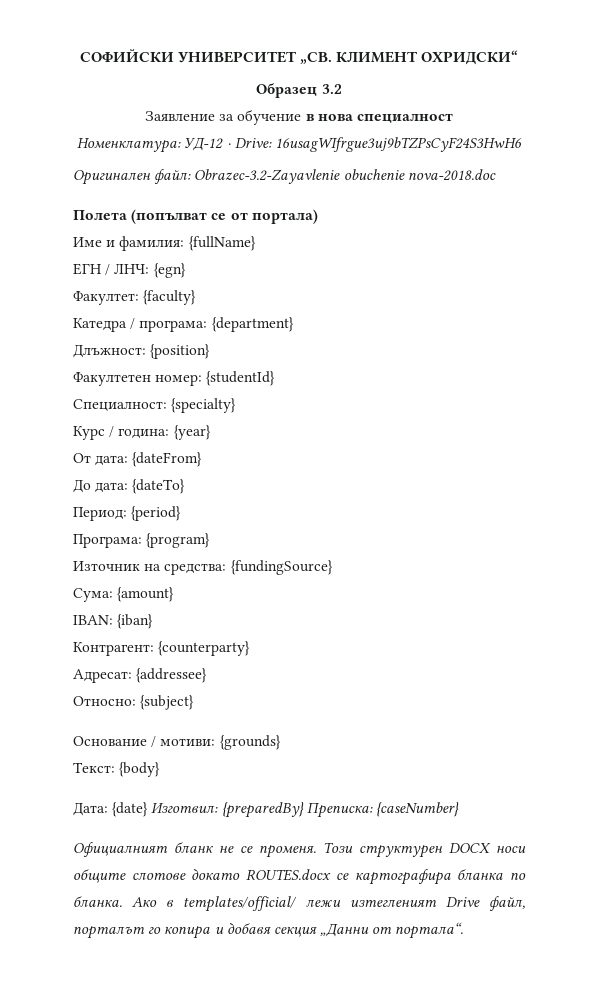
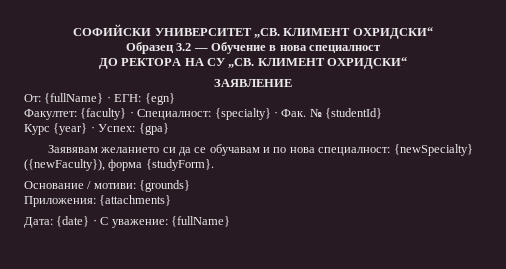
[145,109,302,125] // Заявление за обучение -> [193,42,266,54] — Обучение
[77,137,522,153] [73,169,496,185] [73,209,318,224] [73,236,256,251] [73,263,186,278] [73,290,197,305] [73,317,294,332] [73,344,211,359] [73,371,276,386] [73,398,237,413] [73,425,211,440] [73,452,203,467] [73,479,186,494] [73,506,182,521] [73,533,211,548] [73,560,333,575] [73,587,175,602] [73,614,154,629] [73,641,251,656] [73,668,208,683] [73,695,195,710] Номенклатура: УД-12 · Drive: 16usagWIfrgue3uj9bTZPsCyF24S3HwH6 // Оригинален файл: Obrazec-3.2-Zayavlenie obuchenie nova-2018.doc // Полета (попълват се от портала) // Име и фамилия: {fullName} // ЕГН / ЛНЧ: {egn} // Факултет: {faculty} // Катедра / програма: {department} // Длъжност: {position} // Факултетен номер: {studentId} // Специалност: {specialty} // Курс / година: {year} // От дата: {dateFrom} // До дата: {dateTo} // Период: {period} // Програма: {program} // Източник на средства: {fundingSource} // Сума: {amount} // IBAN: {iban} // Контрагент: {counterparty} // Адресат: {addressee} // Относно: {subject} -> [98,57,408,69] [214,79,292,87] [24,93,175,105] [24,108,382,120] [24,123,169,135] [47,144,473,156] [24,159,214,171] ДО РЕКТОРА НА СУ „СВ. КЛИМЕНТ ОХРИДСКИ“ // ЗАЯВЛЕНИЕ // От: {fullName} · ЕГН: {egn} // Факултет: {faculty} · Специалност: {specialty} · Фак. № {studentId} // Курс {year} · Успех: {gpa} // Заявявам желанието си да се обучавам и по нова специалност: {newSpecialty} ({newFaculty}), форма {studyForm}.
[73,762,161,777] Текст: {body} -> [24,195,172,207] Приложения: {attachments}
[151,801,459,818] [73,842,526,858] [73,868,526,885] [73,896,525,912] [73,922,464,939] Изготвил: {preparedBy} Преписка: {caseNumber} // Официалният бланк не се променя. Този структурен DOCX носи общите слотове докато ROUTES.docx се картографира бланка по бланка. Ако в templates/official/ лежи изтегленият Drive файл, порталът го копира и добавя секция „Данни от портала“. -> [92,216,230,228] · С уважение: {fullName}

